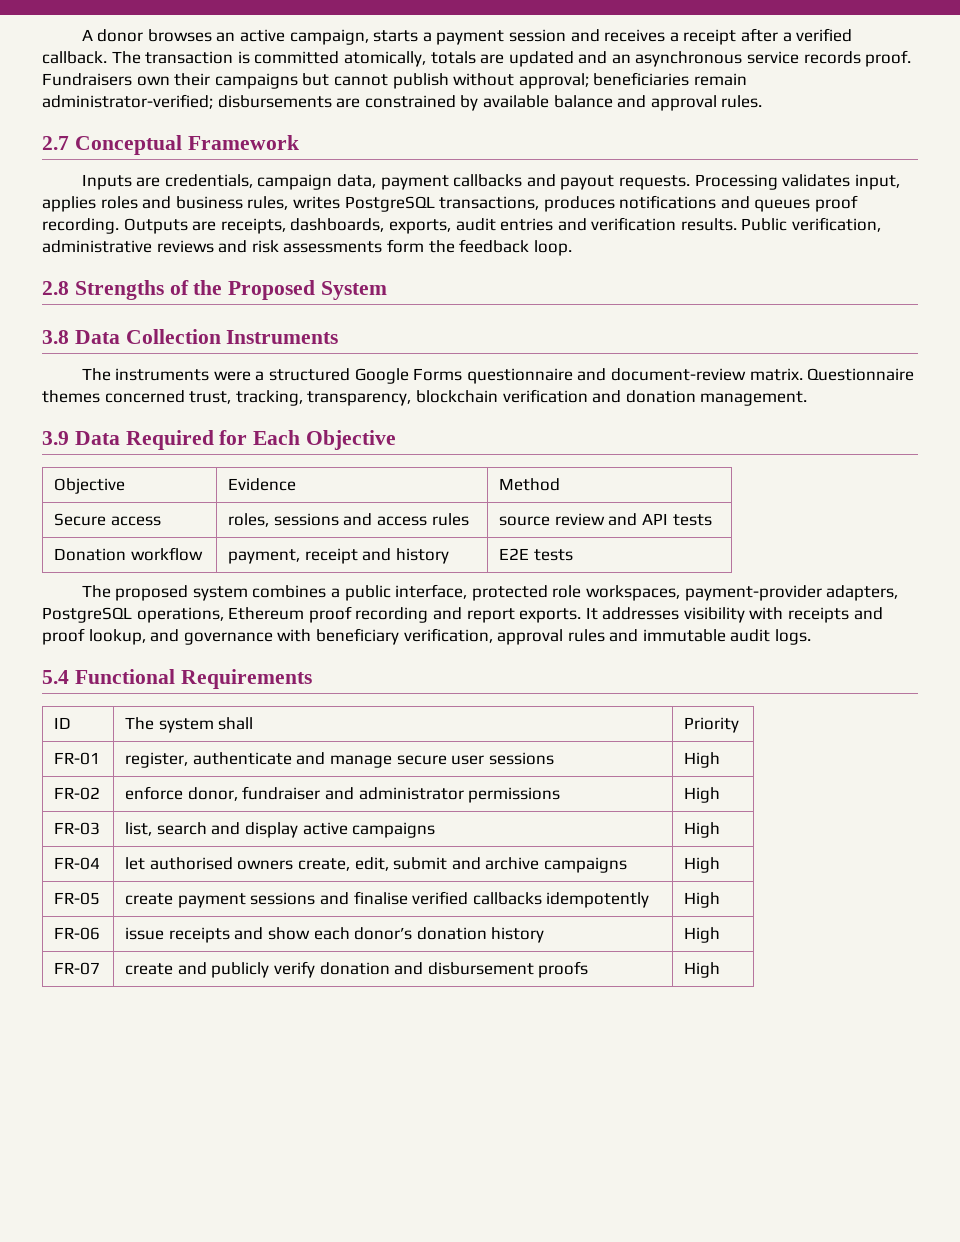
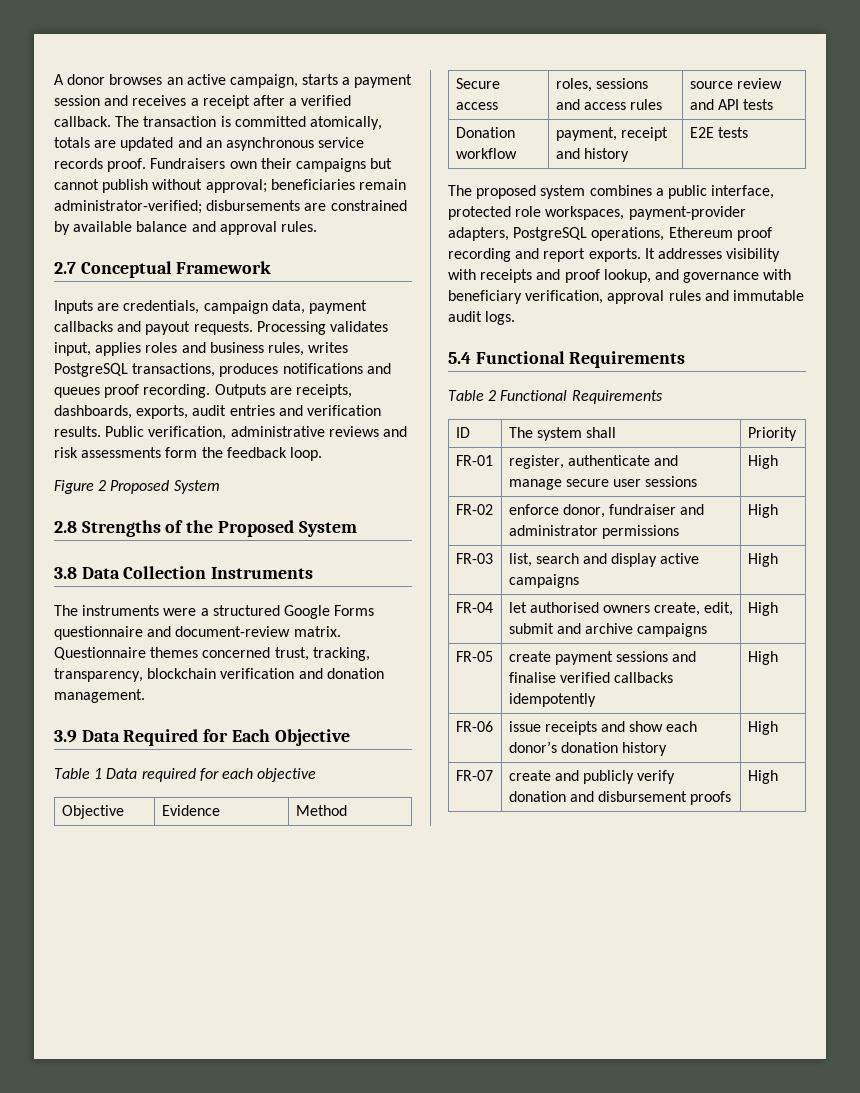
(572, 248) none -> [54,480,220,494] // Figure 2 Proposed System
(397, 440) none -> [54,768,317,782] // Table 1 Data required for each objective
(312, 679) none -> [448,390,663,404] // Table 2 Functional Requirements

